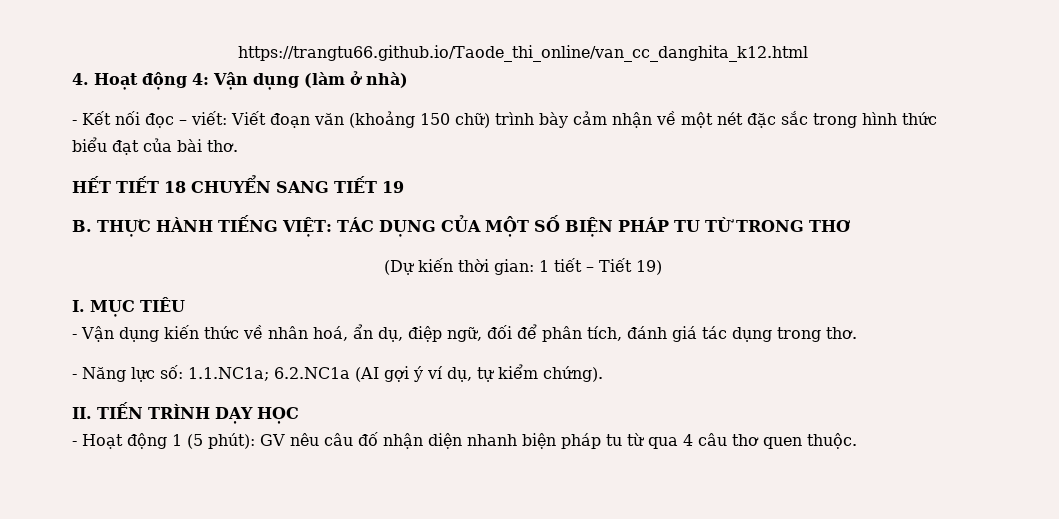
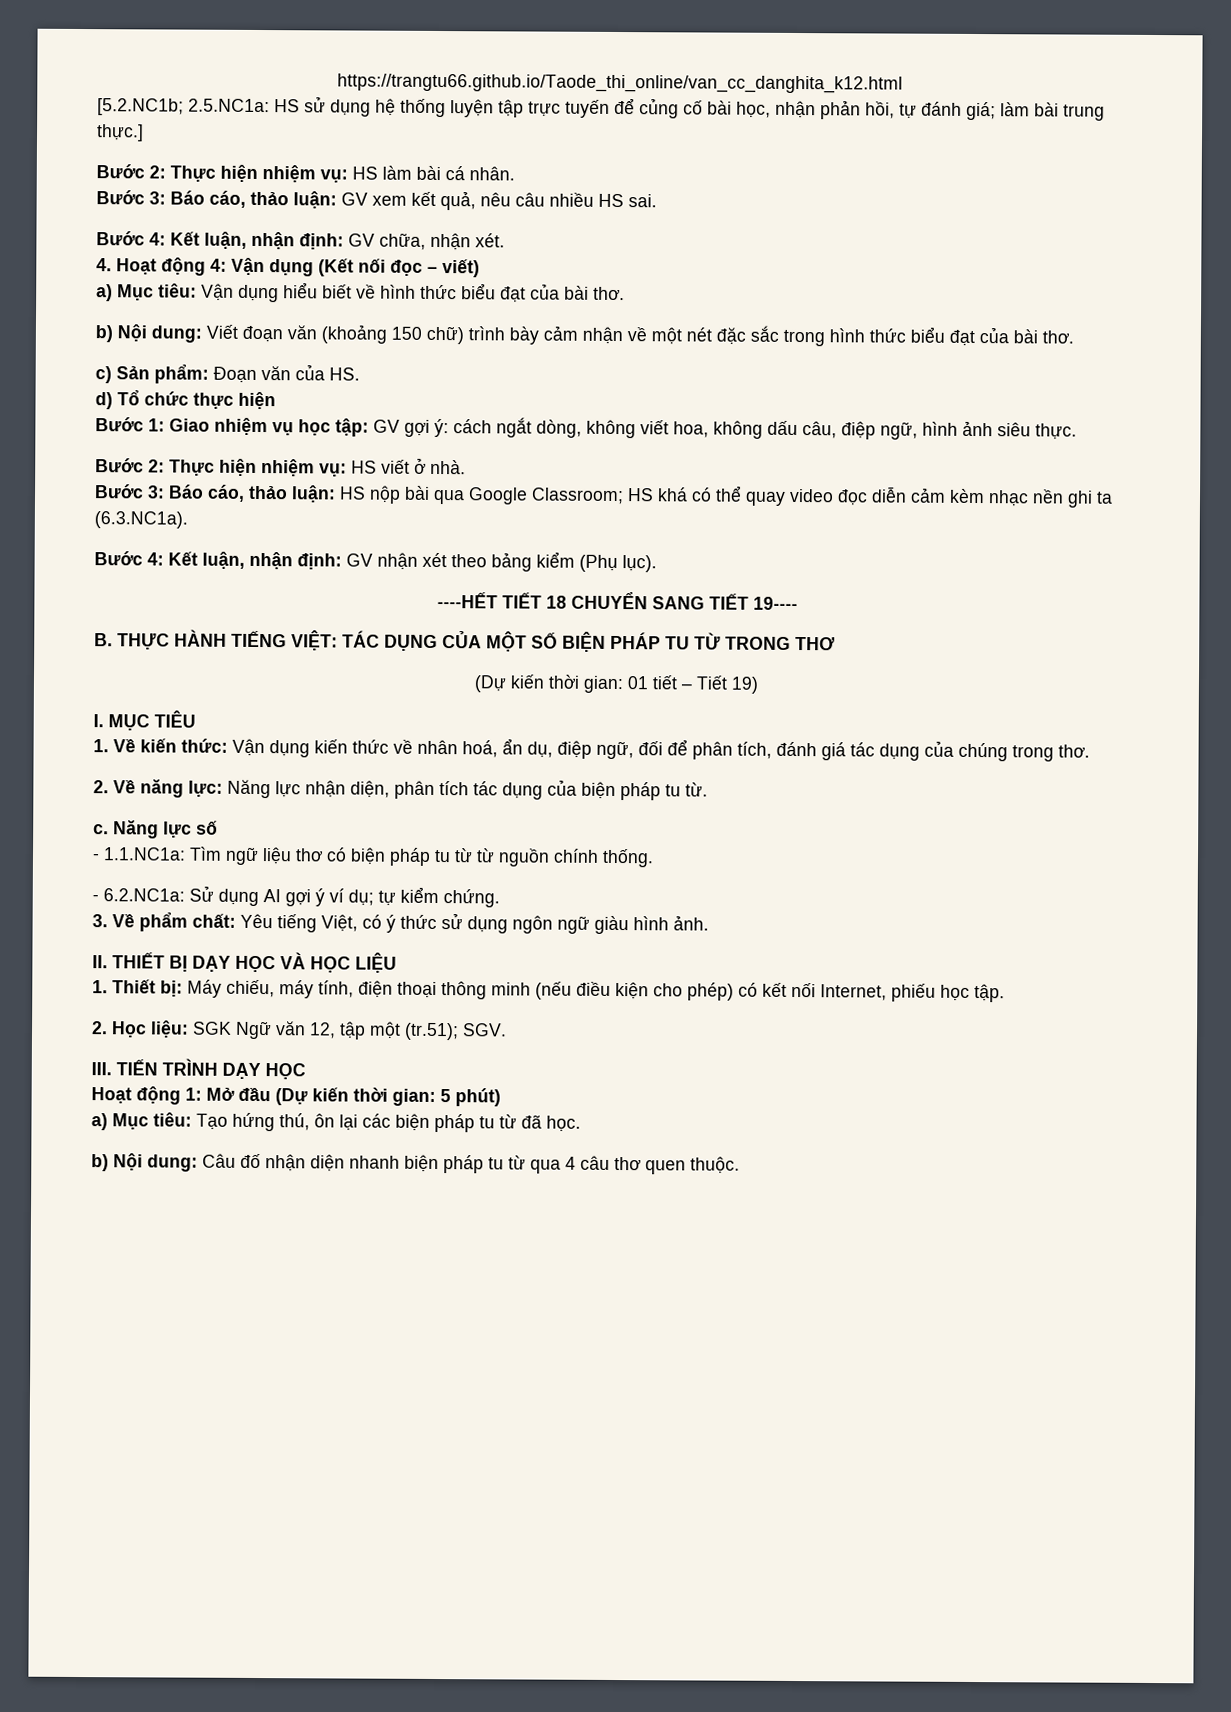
(808, 53) none -> [97,96,1105,121] [96,124,144,142] [96,164,515,183] [96,190,657,211] [96,231,505,251] // [5.2.NC1b; 2.5.NC1a: HS sử dụng hệ thống luyện tập trực tuyến để củng cố bài học, nhận phản hồi, tự đánh giá; làm bài trung thực.] // Bước 2: Thực hiện nhiệm vụ: HS làm bài cá nhân. // Bước 3: Báo cáo, thảo luận: GV xem kết quả, nêu câu nhiều HS sai. // Bước 4: Kết luận, nhận định: GV chữa, nhận xét.
[304,71,408,88] [72,111,227,128] (làm ở nhà) // - Kết nối đọc – viết: -> [318,258,480,278] [96,282,625,303] [95,324,202,343] (Kết nối đọc – viết) // a) Mục tiêu: Vận dụng hiểu biết về hình thức biểu đạt của bài thơ. // b) Nội dung:
[72,176,111,193] HẾT -> [95,364,360,384] [95,390,276,410] [95,417,1077,440] [95,457,466,477] [94,484,1113,508] [94,511,188,529] [94,551,657,573] [436,591,498,609] c) Sản phẩm: Đoạn văn của HS. // d) Tổ chức thực hiện // Bước 1: Giao nhiệm vụ học tập: GV gợi ý: cách ngắt dòng, không viết hoa, không dấu câu, điệp ngữ, hình ảnh siêu thực. // Bước 2: Thực hiện nhiệm vụ: HS viết ở nhà. // Bước 3: Báo cáo, thảo luận: HS nộp bài qua Google Classroom; HS khá có thể quay video đọc diễn cảm kèm nhạc nền ghi ta (6.3.NC1a). // Bước 4: Kết luận, nhận định: GV nhận xét theo bảng kiểm (Phụ lục). // ----HẾT
[382,181,404,193] 19 -> [752,596,798,611] 19----
[538,260,549,272] 1 -> [627,676,649,690] 01
[72,334,77,339] - -> [93,738,228,753] 1. Về kiến thức:
(772, 334) none -> [924,740,1008,762] của chúng
[72,365,379,382] - Năng lực số: 1.1.NC1a; 6.2.NC1a (AI -> [93,779,708,801] [93,820,218,839] [92,846,654,868] [92,885,281,907] 2. Về năng lực: Năng lực nhận diện, phân tích tác dụng của biện pháp tu từ. // c. Năng lực số // - 1.1.NC1a: Tìm ngữ liệu thơ có biện pháp tu từ từ nguồn chính thống. // - 6.2.NC1a: Sử dụng AI
[447,367,472,382] dụ, -> [348,889,374,906] dụ;
[543,366,603,382] [72,407,92,419] chứng). // II. -> [443,889,500,908] [92,912,709,935] [92,952,397,973] [92,979,1005,1003] [91,1020,507,1041] [91,1062,112,1076] chứng. // 3. Về phẩm chất: Yêu tiếng Việt, có ý thức sử dụng ngôn ngữ giàu hình ảnh. // II. THIẾT BỊ DẠY HỌC VÀ HỌC LIỆU // 1. Thiết bị: Máy chiếu, máy tính, điện thoại thông minh (nếu điều kiện cho phép) có kết nối Internet, phiếu học tập. // 2. Học liệu: SGK Ngữ văn 12, tập một (tr.51); SGV. // III.
[72,433,353,449] - Hoạt động 1 (5 phút): GV nêu câu -> [91,1086,501,1107] [91,1112,581,1133] [91,1153,236,1172] Hoạt động 1: Mở đầu (Dự kiến thời gian: 5 phút) // a) Mục tiêu: Tạo hứng thú, ôn lại các biện pháp tu từ đã học. // b) Nội dung: Câu

